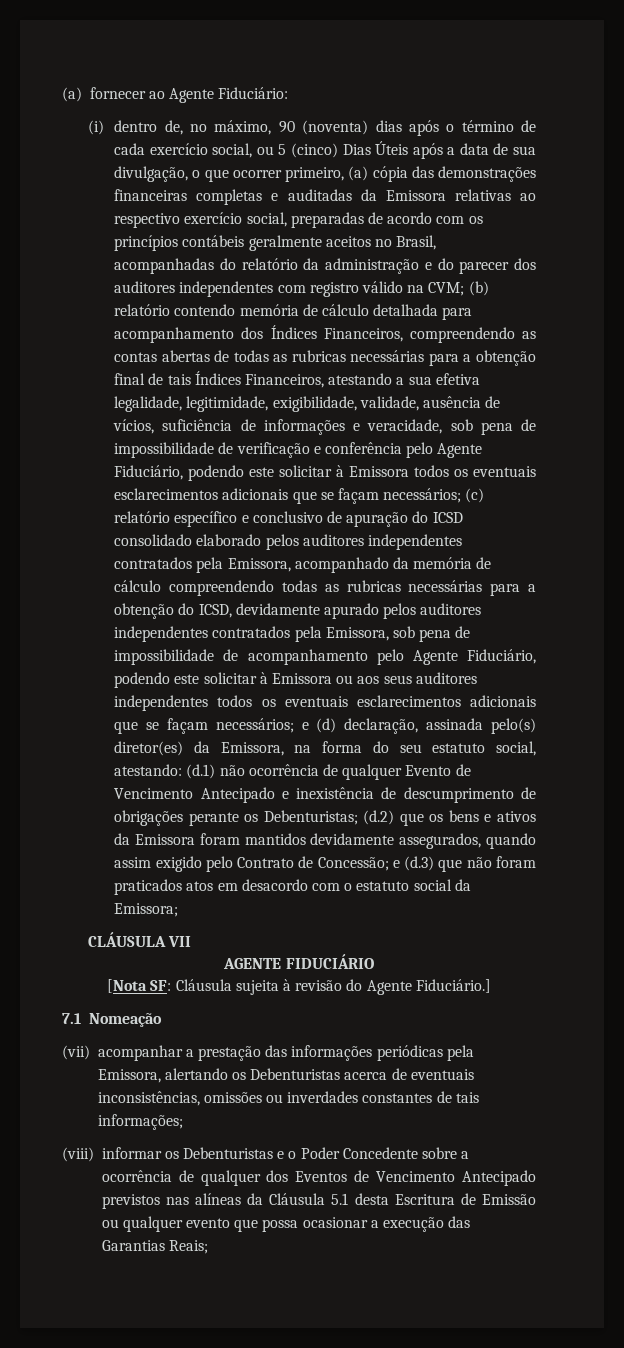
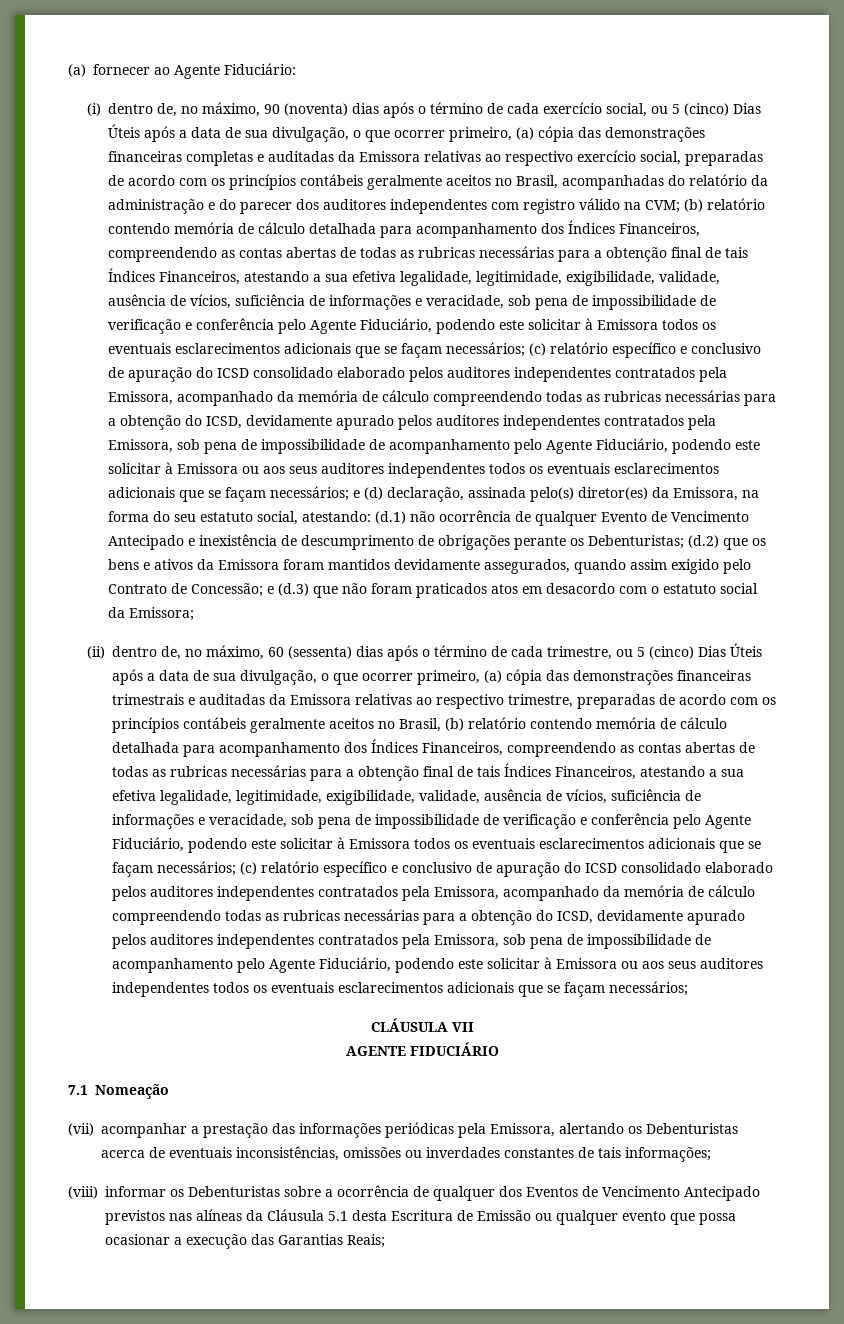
[88,932,192,947] [223,954,374,969] [107,979,491,995] CLÁUSULA VII // AGENTE FIDUCIÁRIO // [Nota SF: Cláusula sujeita à revisão do Agente Fiduciário.] -> [86,643,762,661] [111,669,751,685] [111,694,776,709] [111,717,727,733] [111,739,755,757] [111,763,744,781] [111,789,701,805] [111,813,751,829] [111,837,761,853] [111,861,773,877] [111,885,755,901] [111,909,745,925] [111,934,711,949] [111,957,763,973] [111,981,688,997] [370,1018,474,1032] [345,1042,499,1056] (ii) dentro de, no máximo, 60 (sessenta) dias após o término de cada trimestre, ou 5 (cinco) Dias Úteis após a data de sua divulgação, o que ocorrer primeiro, (a) cópia das demonstrações financeiras trimestrais e auditadas da Emissora relativas ao respectivo trimestre, preparadas de acordo com os princípios contábeis geralmente aceitos no Brasil, (b) relatório contendo memória de cálculo detalhada para acompanhamento dos Índices Financeiros, compreendendo as contas abertas de todas as rubricas necessárias para a obtenção final de tais Índices Financeiros, atestando a sua efetiva legalidade, legitimidade, exigibilidade, validade, ausência de vícios, suficiência de informações e veracidade, sob pena de impossibilidade de verificação e conferência pelo Agente Fiduciário, podendo este solicitar à Emissora todos os eventuais esclarecimentos adicionais que se façam necessários; (c) relatório específico e conclusivo de apuração do ICSD consolidado elaborado pelos auditores independentes contratados pela Emissora, acompanhado da memória de cálculo compreendendo todas as rubricas necessárias para a obtenção do ICSD, devidamente apurado pelos auditores independentes contratados pela Emissora, sob pena de impossibilidade de acompanhamento pelo Agente Fiduciário, podendo este solicitar à Emissora ou aos seus auditores independentes todos os eventuais esclarecimentos adicionais que se façam necessários; // CLÁUSULA VII // AGENTE FIDUCIÁRIO
[277,1147,418,1159] e o Poder Concedente -> (280, 1191) none

